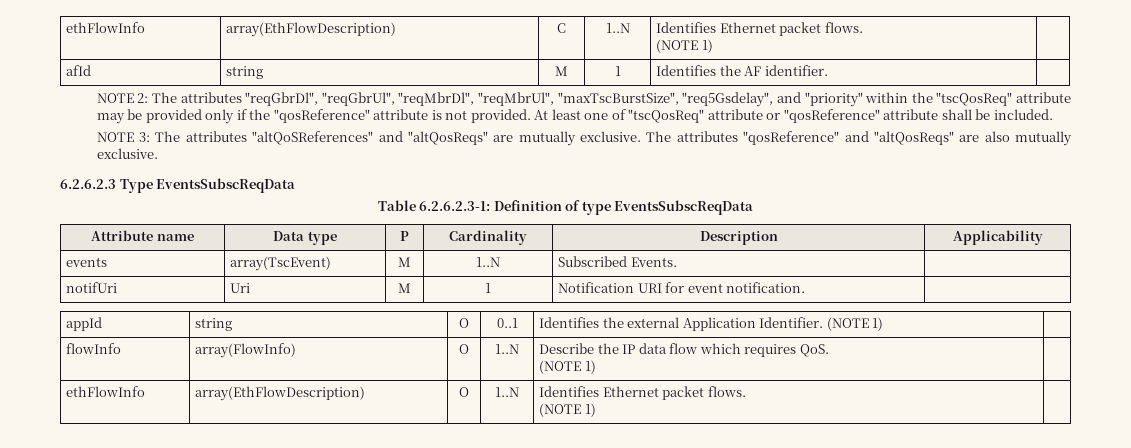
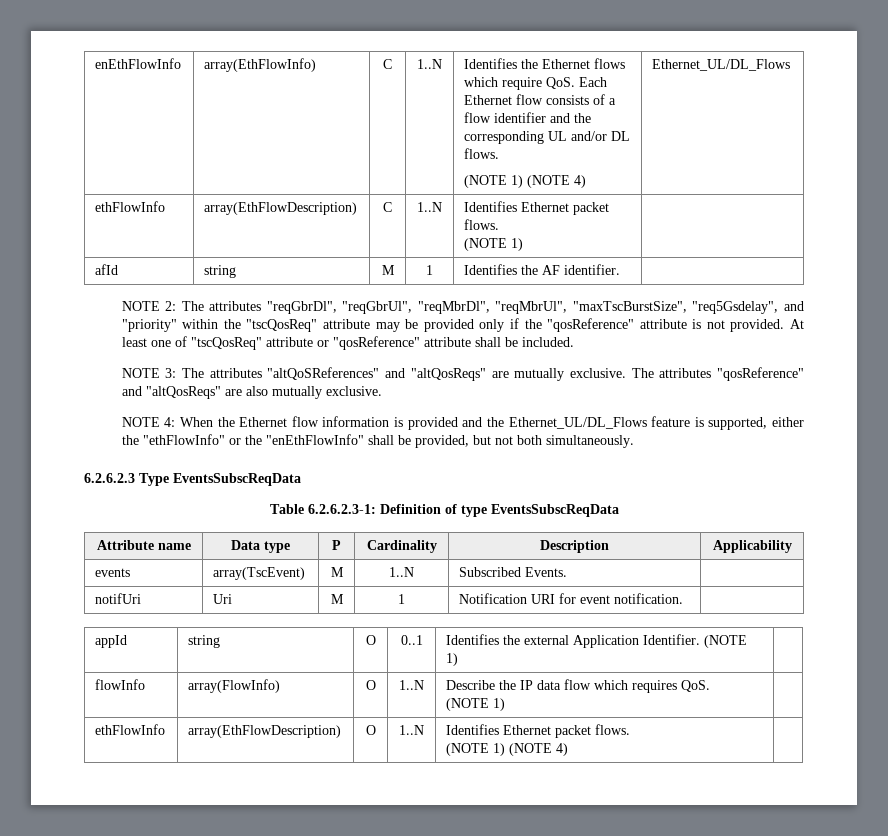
(66, 27) none -> [95,58,182,69] [204,58,317,72] [383,59,392,69] [417,59,442,69] [464,58,626,69] [464,77,608,90] [464,94,617,105] [464,112,592,123] [464,131,631,144] [464,148,500,159] [464,175,587,188] [652,59,791,71] enEthFlowInfo | array(EthFlowInfo) | C | 1..N | Identifies the Ethernet flows which require QoS. Each Ethernet flow consists of a flow identifier and the corresponding UL and/or DL flows. // (NOTE 1) (NOTE 4) | Ethernet_UL/DL_Flows //
(158, 153) none -> [121,416,804,430] [121,434,634,448] // NOTE 4: When the Ethernet flow information is provided and the Ethernet_UL/DL_Flows feature is supported, either the "ethFlowInfo" or the "enEthFlowInfo" shall be provided, but not both simultaneously.
(596, 410) none -> [509,743,569,756] (NOTE 4)

